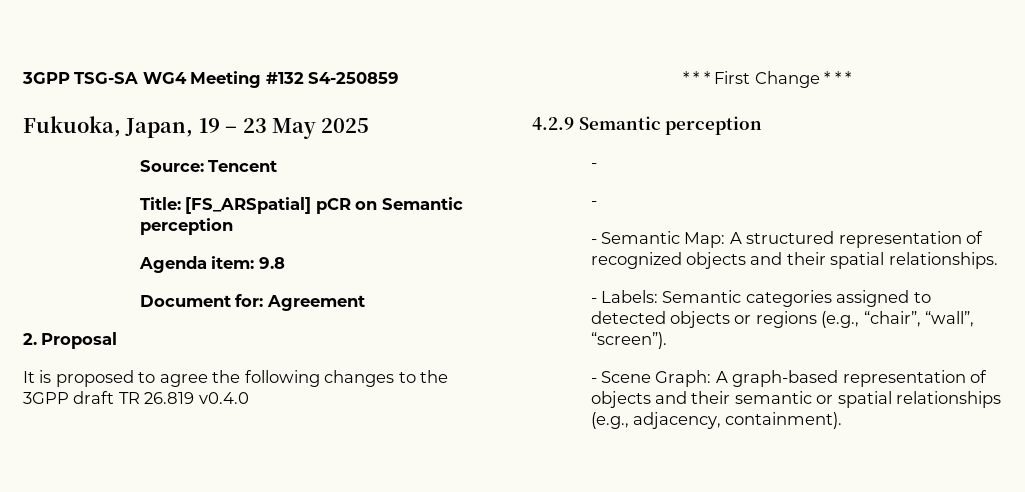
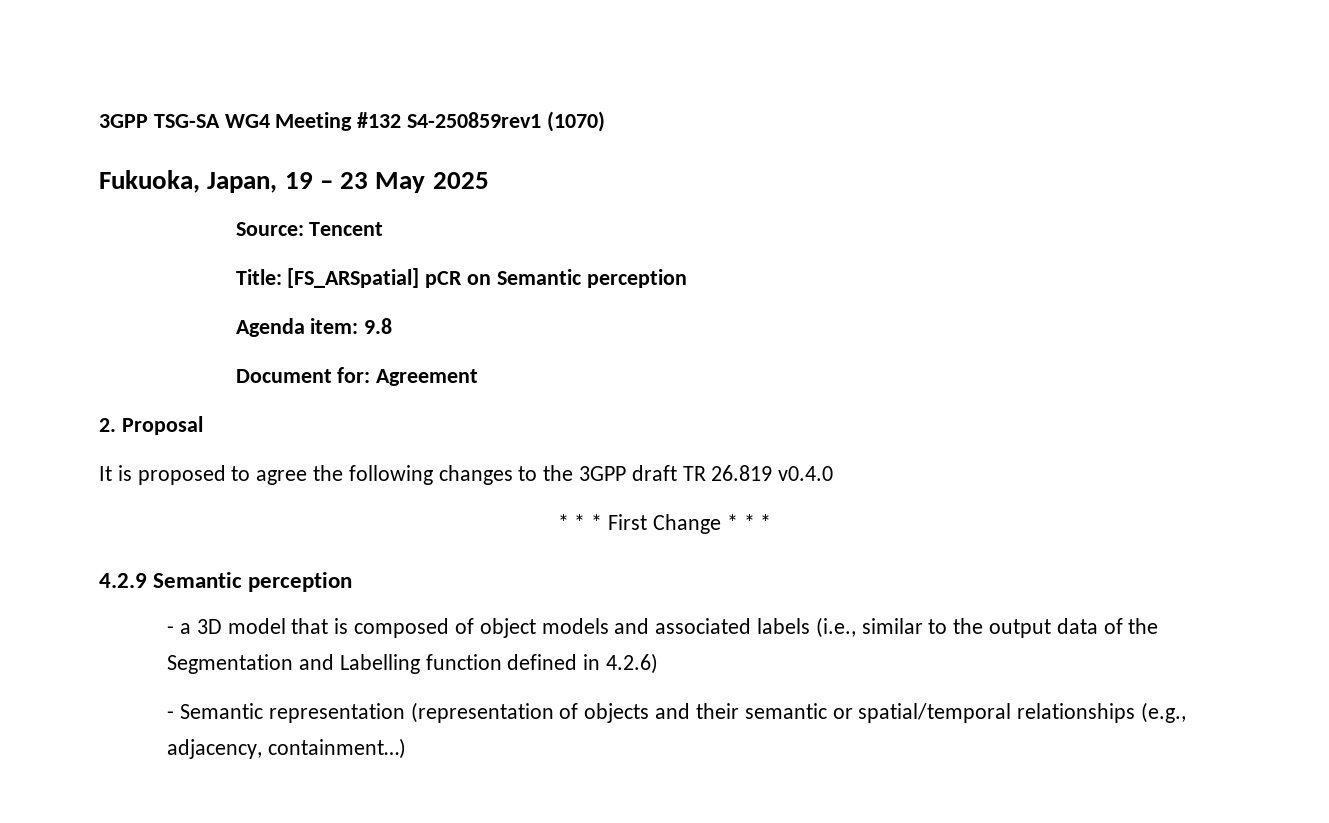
[308,72,400,84] S4-250859 -> [407,111,605,132] S4-250859rev1 (1070)
[590,201,597,206] [590,231,984,248] [590,252,998,269] [590,290,931,307] [590,311,975,328] [590,332,667,349] [590,370,966,387] // - // - Semantic Map: A structured representation of recognized objects and their spatial relationships. // - Labels: Semantic categories assigned to detected objects or regions (e.g., “chair”, “wall”, “screen”). // - Scene Graph: A graph-based representation -> [180,617,1159,638] [167,653,659,674] [167,702,554,723] a 3D model that is composed of object models and associated labels (i.e., similar to the output data of the Segmentation and Labelling function defined in 4.2.6) // - Semantic representation (representation
[837,391,892,408] spatial -> [858,703,1012,723] spatial/temporal
[725,412,843,429] containment). -> [268,738,407,759] containment…)

